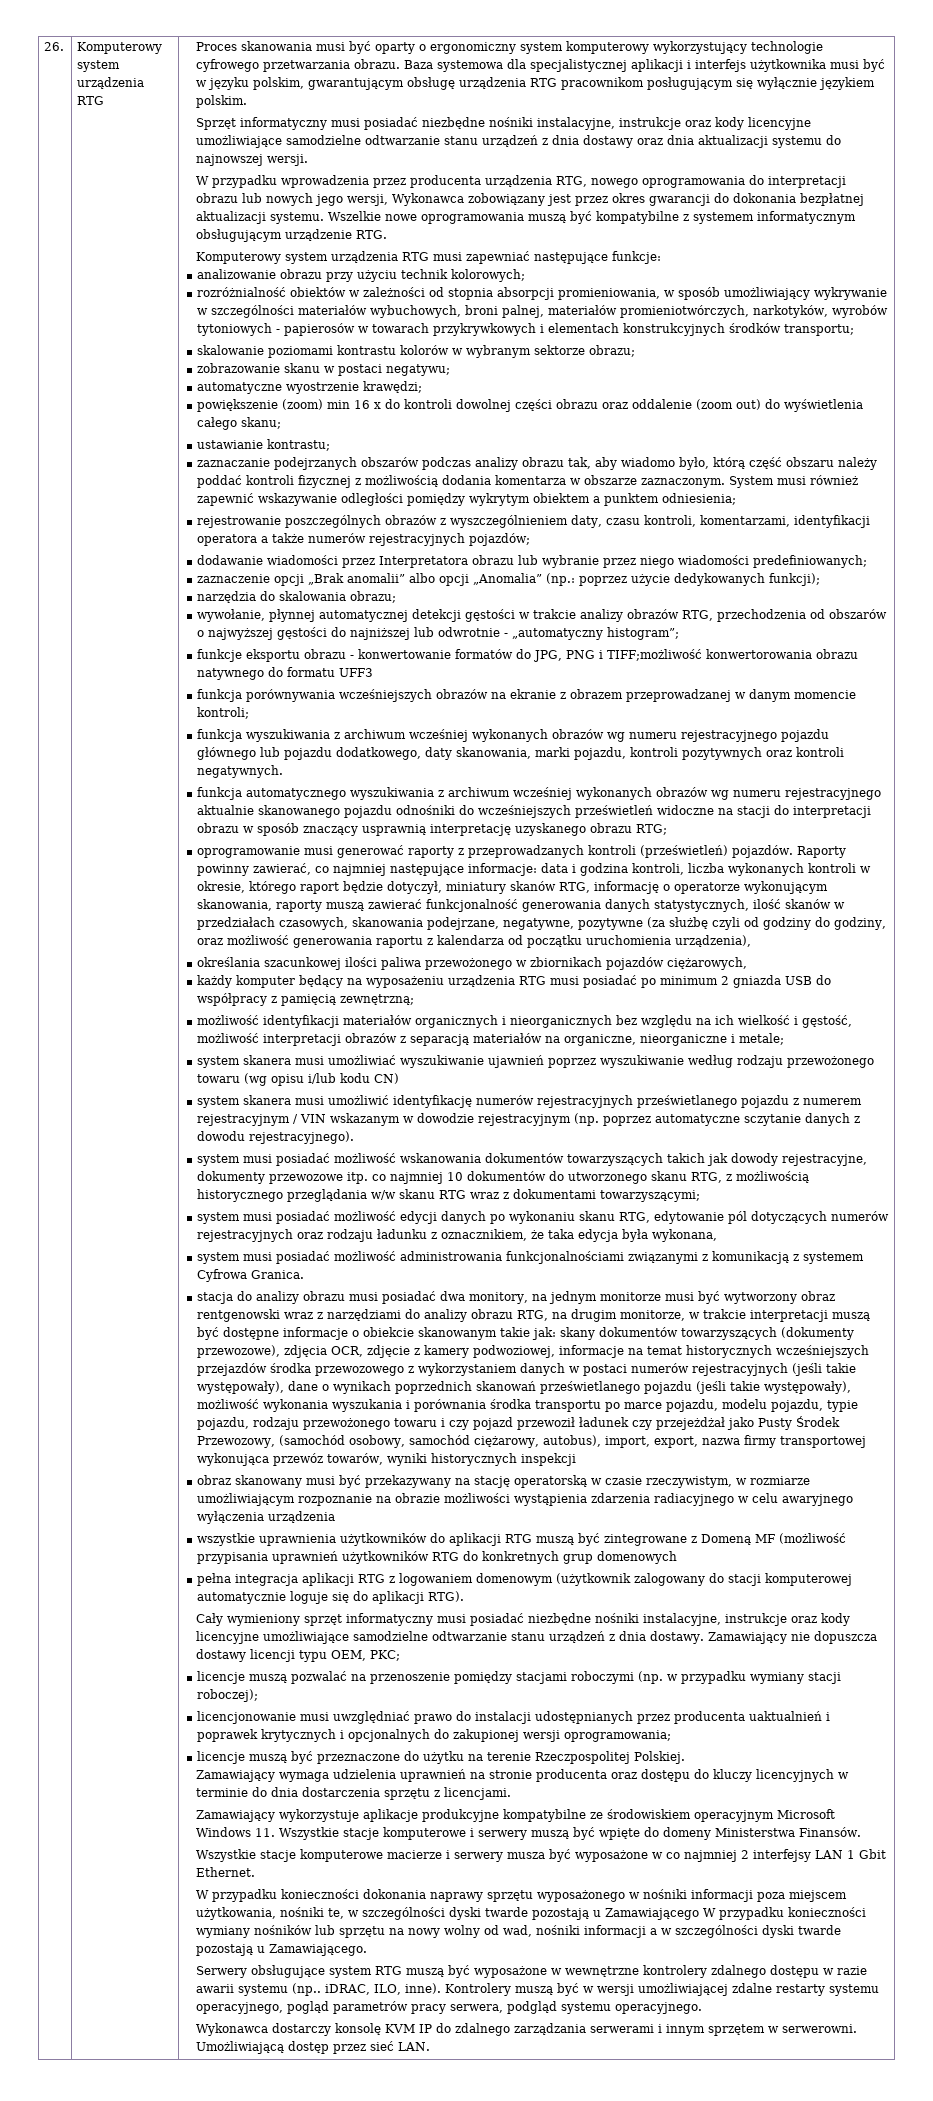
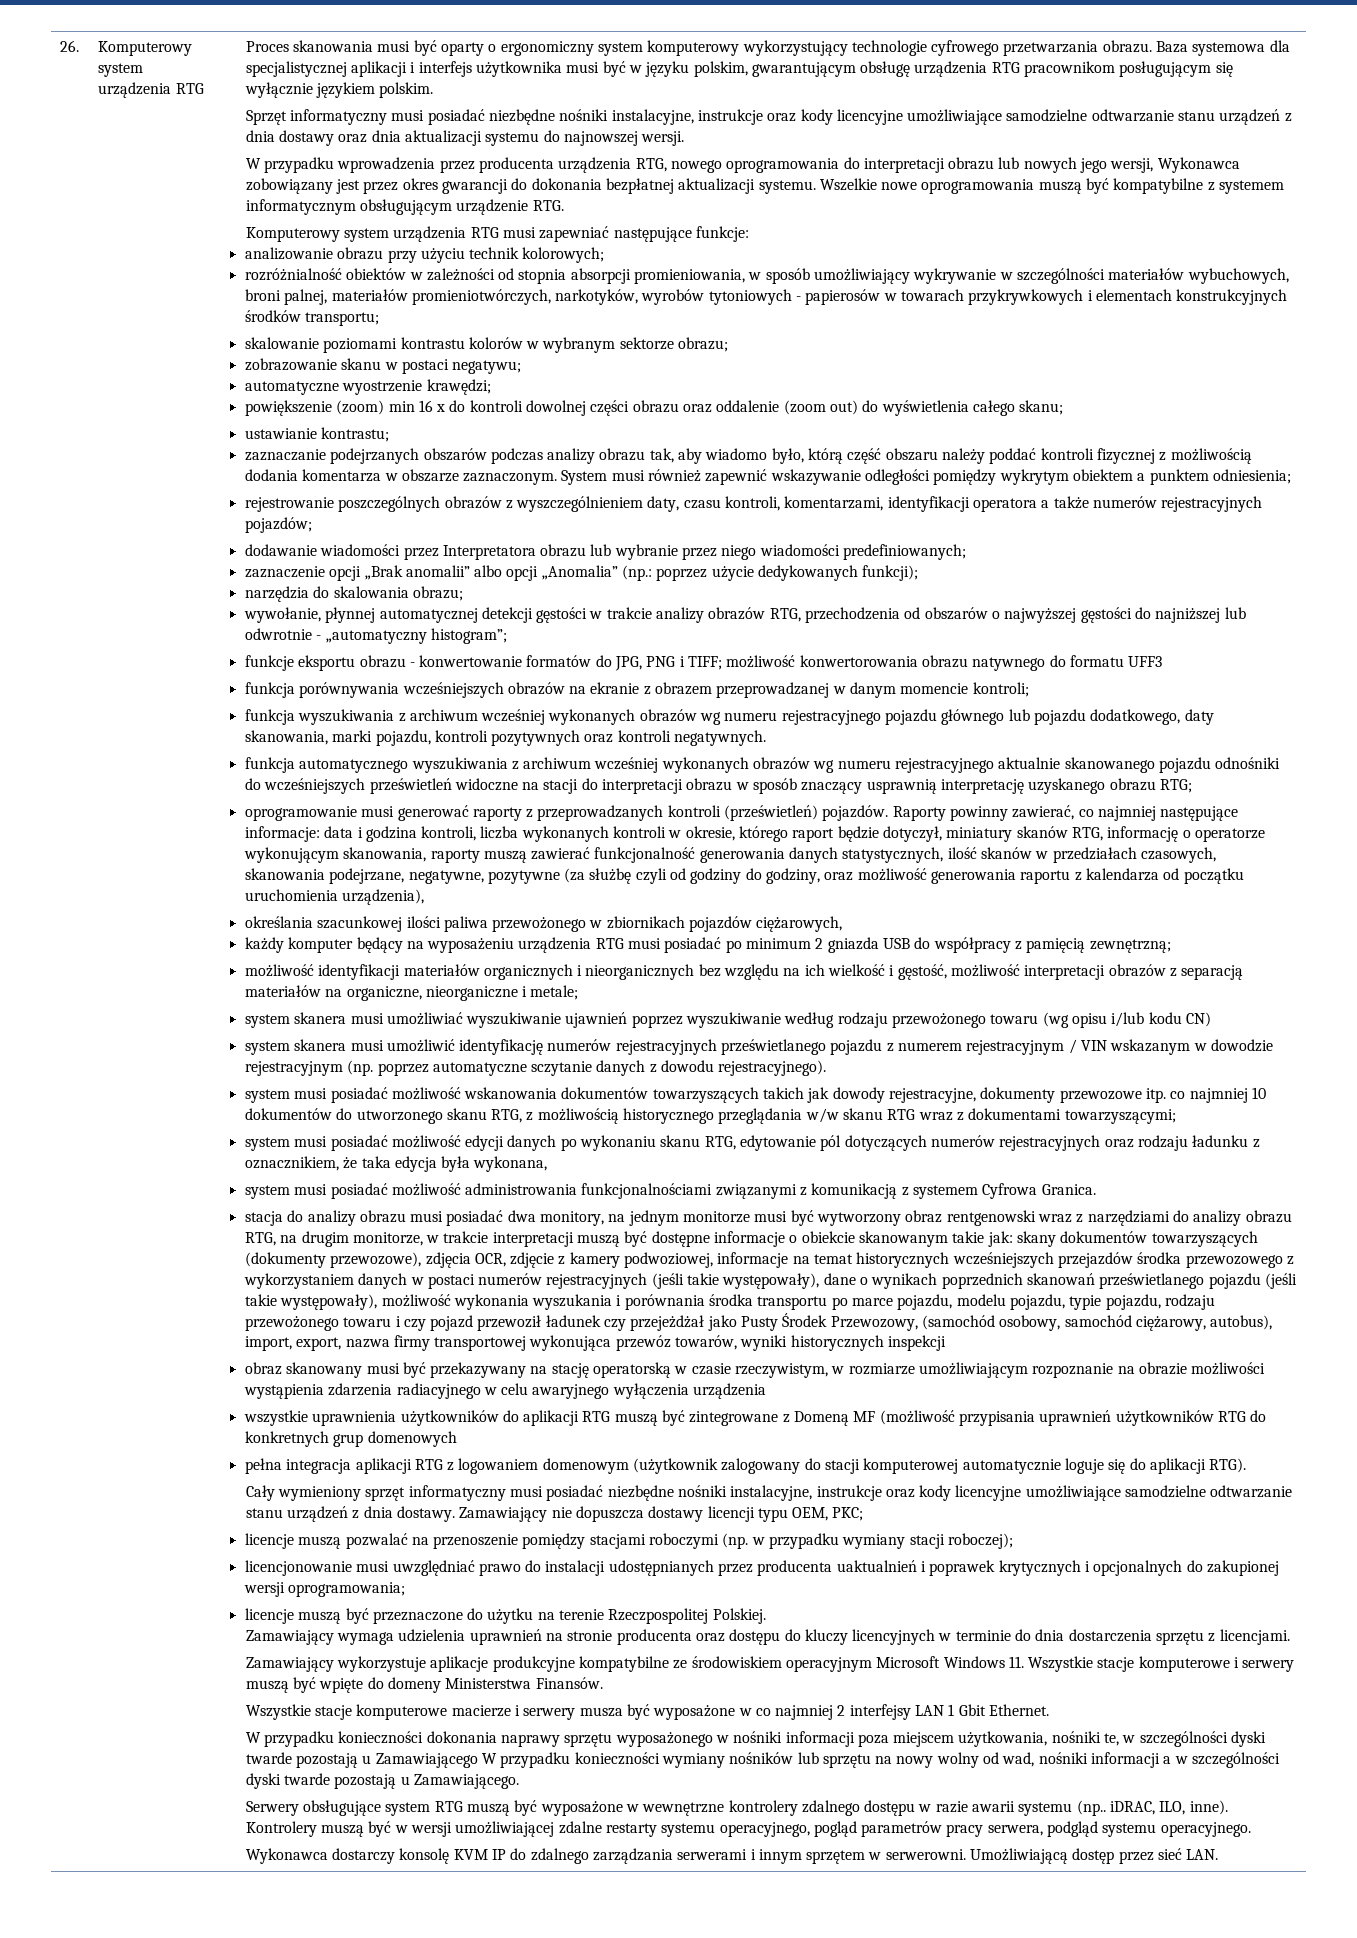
[606,649,702,661] TIFF;możliwość -> [688,655,796,670] TIFF; możliwość

